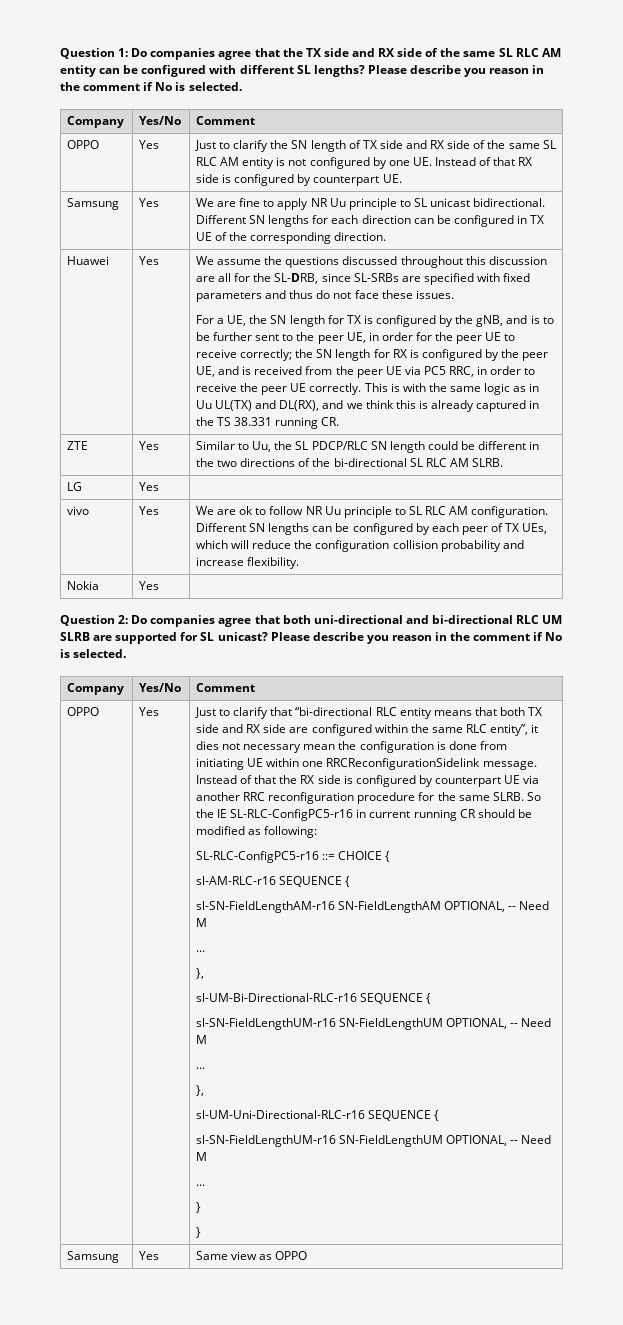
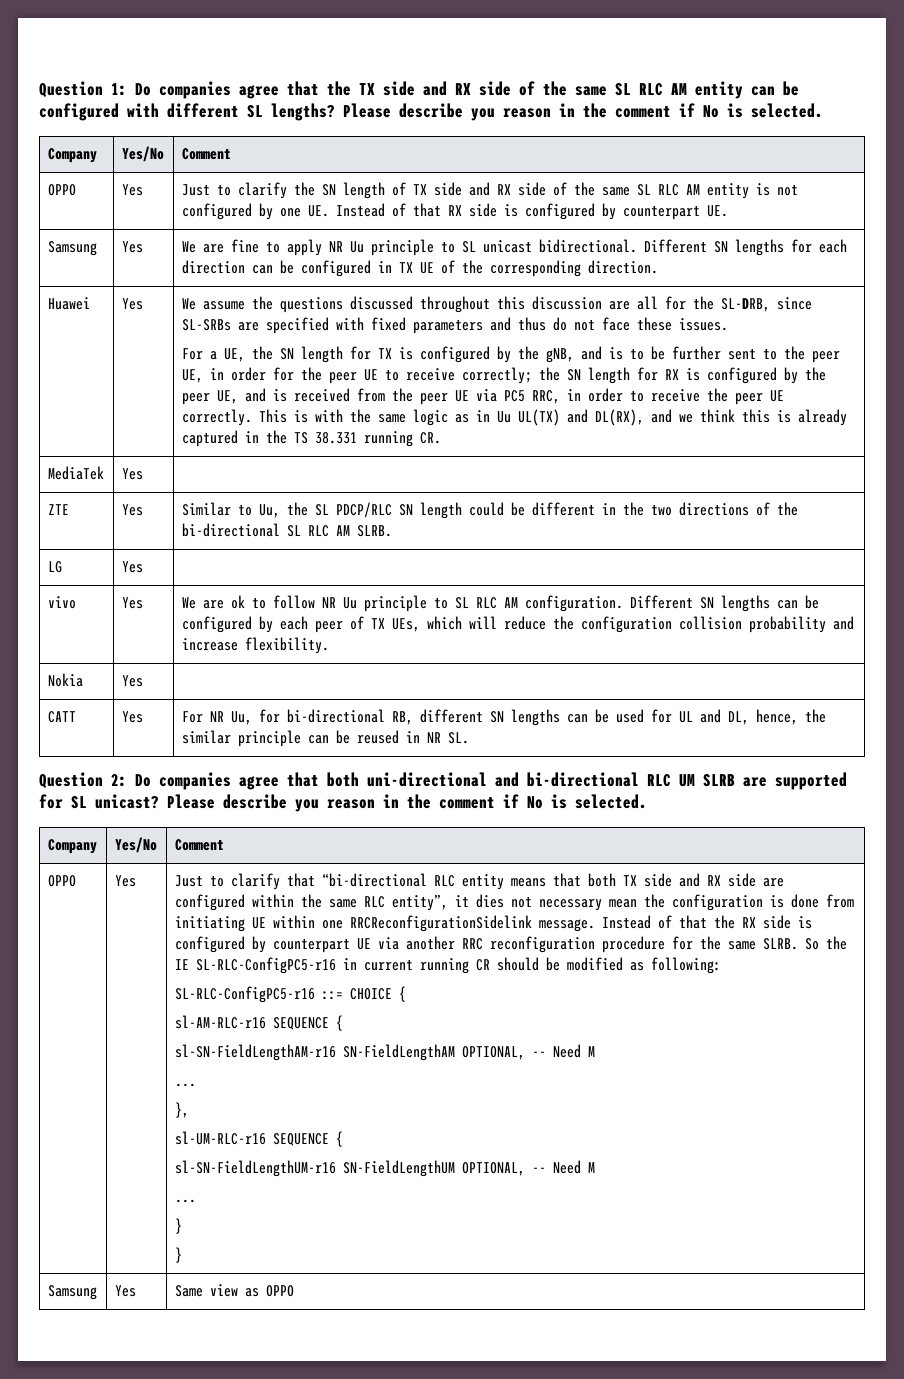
(340, 421) none -> [47,466,104,480] [121,468,143,480] // MediaTek | Yes |
(160, 585) none -> [47,711,76,723] [121,711,143,723] [181,709,826,726] [181,730,469,747] // CATT | Yes | For NR Uu, for bi-directional RB, different SN lengths can be used for UL and DL, hence, the similar principle can be reused in NR SL.
[196,993,432,1004] [196,1018,552,1030] [196,1035,208,1044] [196,1067,206,1069] [196,1085,205,1096] [196,1110,366,1119] sl-UM-Bi-Directional-RLC-r16 SEQUENCE { // sl-SN-FieldLengthUM-r16 SN-FieldLengthUM OPTIONAL, -- Need M // ... // }, // sl-UM-Uni-Directional-RLC-r16 -> [174,1131,266,1145] sl-UM-RLC-r16

